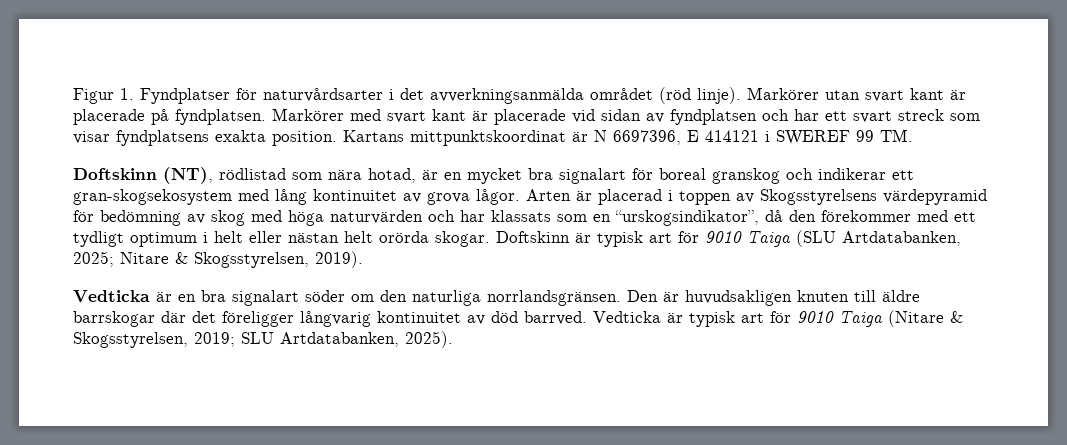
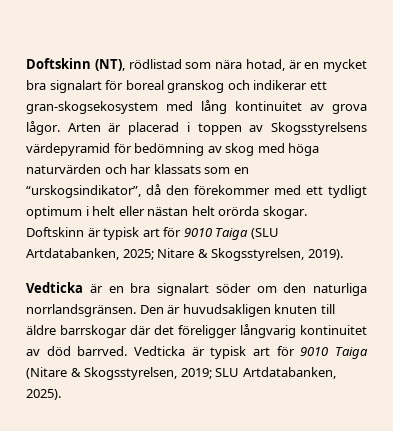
[73,87,966,104] [73,108,980,125] [73,129,913,146] Figur 1. Fyndplatser för naturvårdsarter i det avverkningsanmälda området (röd linje). Markörer utan svart kant är placerade på fyndplatsen. Markörer med svart kant är placerade vid sidan av fyndplatsen och har ett svart streck som visar fyndplatsens exakta position. Kartans mittpunktskoordinat är N 6697396, E 414121 i SWEREF 99 TM. // -> (26, 63) none

